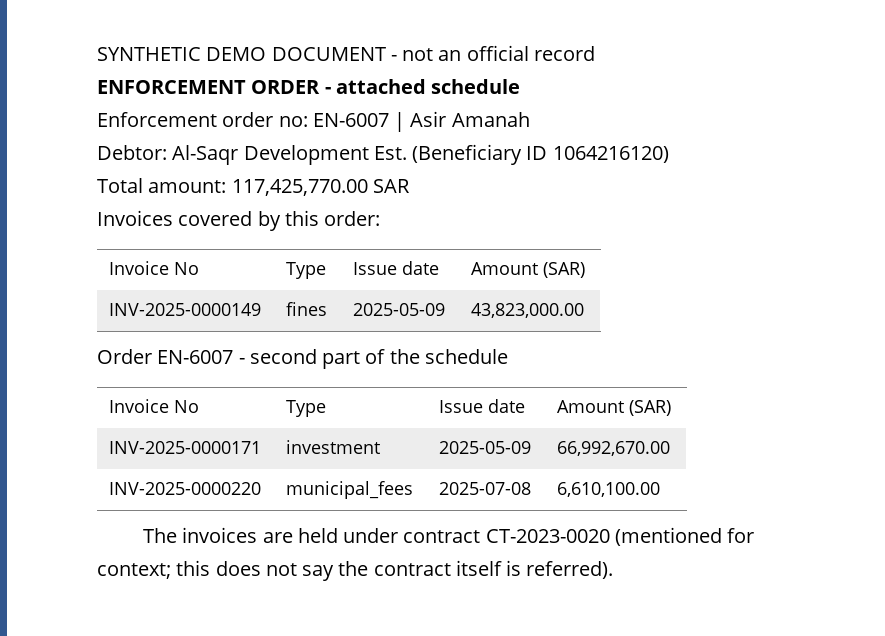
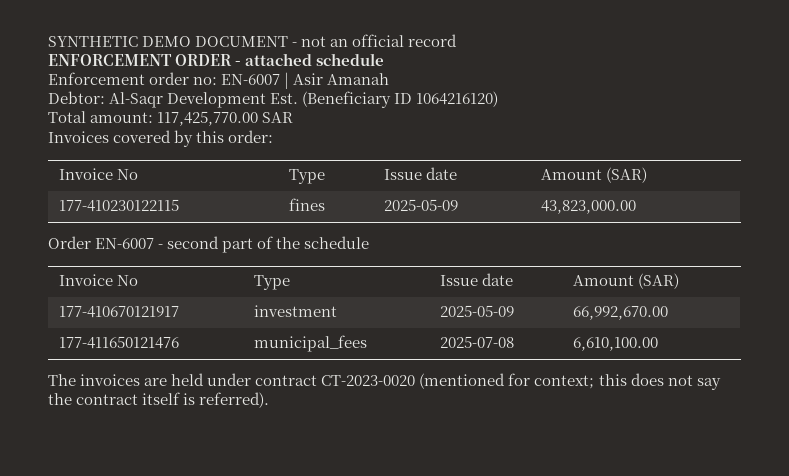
[109,303,262,316] INV-2025-0000149 -> [59,199,180,212] 177-410230122115
[109,441,262,454] INV-2025-0000171 -> [59,306,180,318] 177-410670121917
[109,482,262,495] INV-2025-0000220 -> [59,336,180,349] 177-411650121476

